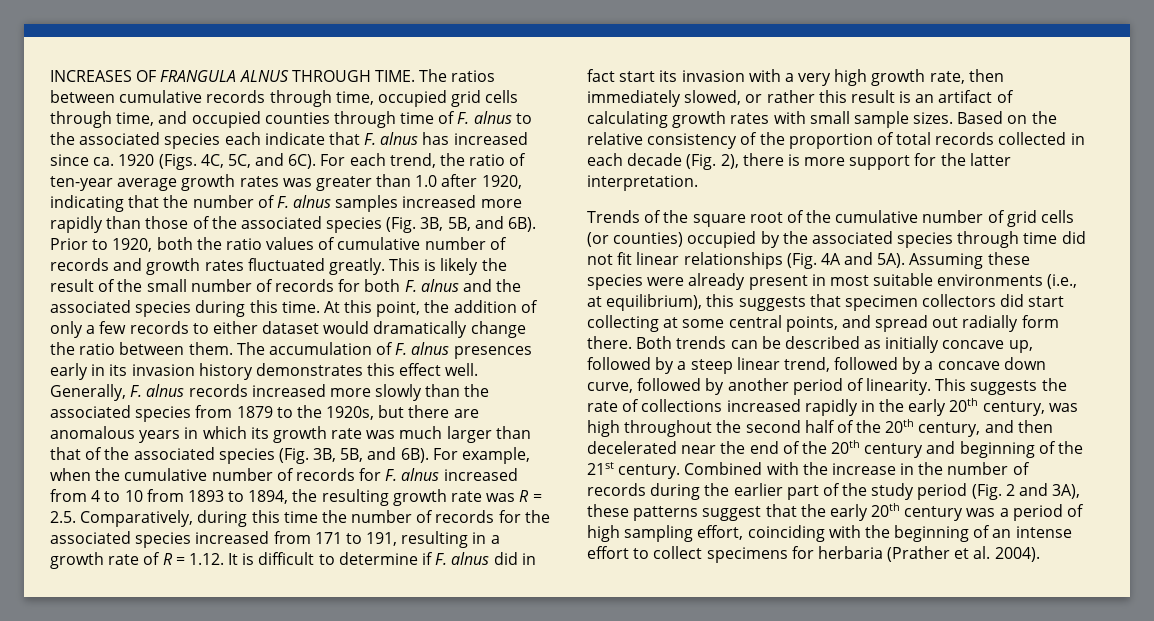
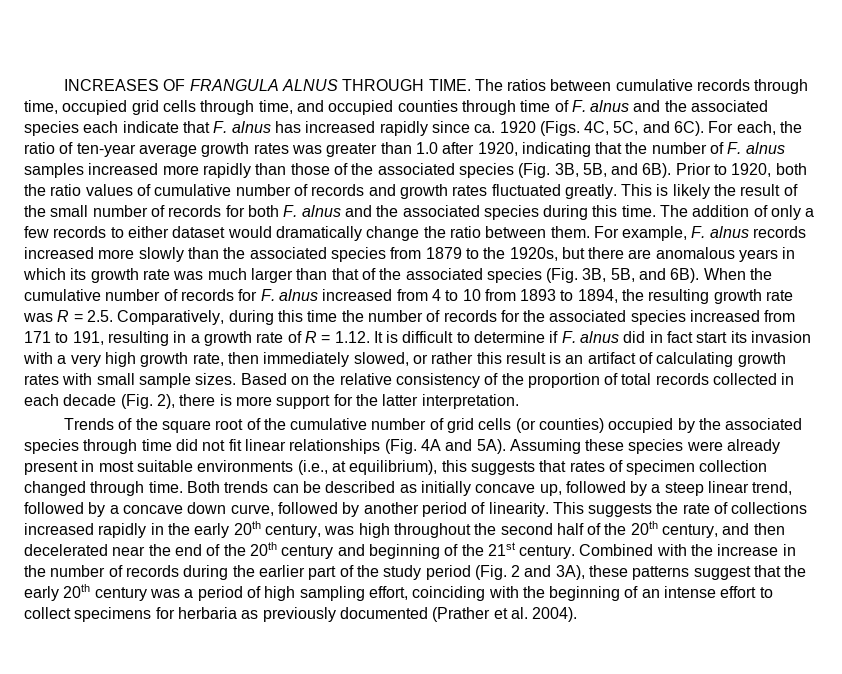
[515,113,532,124] to -> [633,100,661,112] and
(528, 138) none -> [379,121,428,136] rapidly
[349,153,436,168] each trend, -> [736,121,776,135] each,
[323,300,450,317] At this point, the -> [660,205,689,217] The
[236,342,532,359] [50,363,479,380] [50,384,126,401] The accumulation of F. alnus presences early in its invasion history demonstrates this effect well. Generally, -> [593,226,688,241] For example,
[432,447,531,464] [50,468,91,481] For example, when -> [703,268,746,280] When
[844,294,1065,311] [587,315,1059,332] [587,336,632,349] specimen collectors did start collecting at some central points, and spread out radially form there. -> [569,460,768,475] [24,481,183,496] rates of specimen collection changed through time.
(883, 552) none -> [241,607,428,622] as previously documented

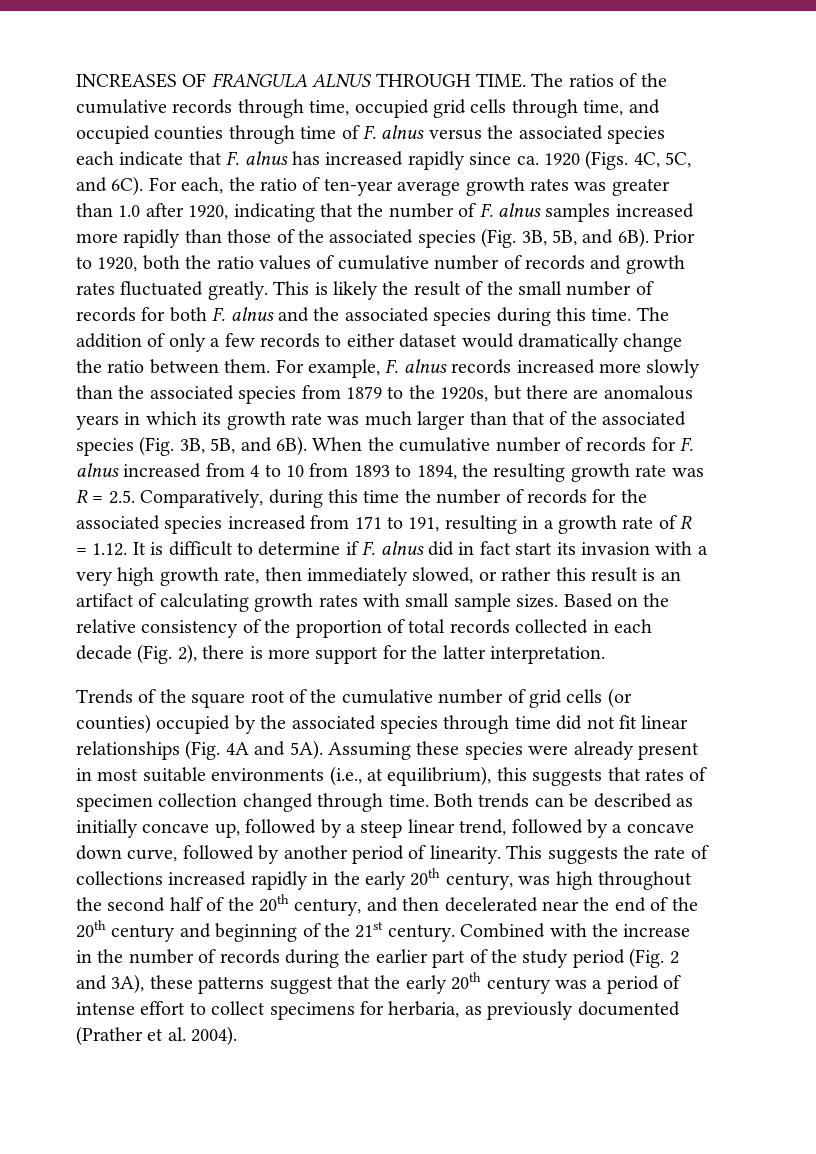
[550,79,612,91] between -> [619,73,667,87] of the
[633,100,661,112] and -> [428,129,482,140] versus
[264,586,660,601] high sampling effort, coinciding with the beginning of an -> (682, 982) none
[177,607,237,619] herbaria -> [388,1001,460,1018] herbaria,

